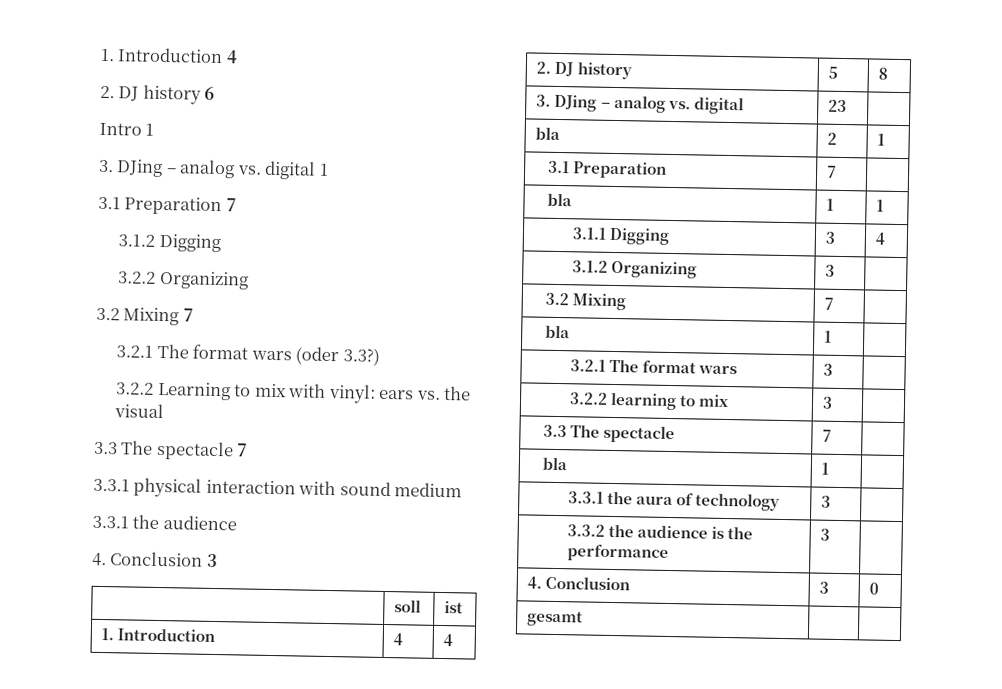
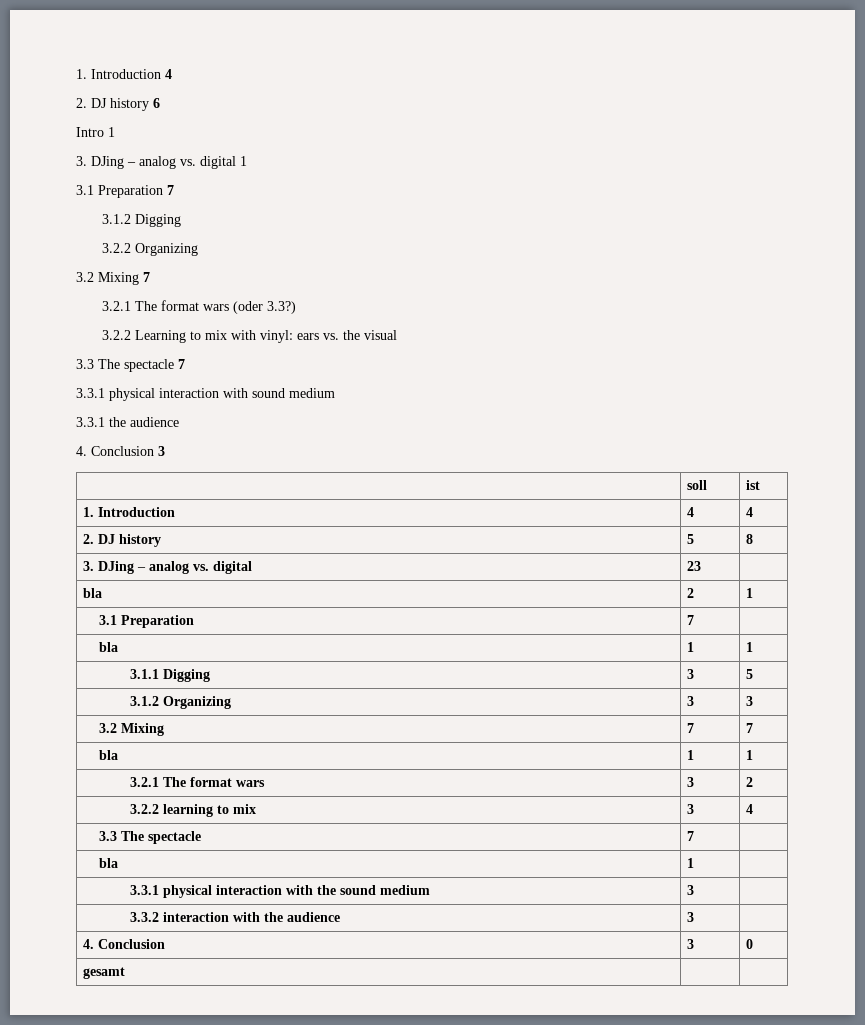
[875,232,887,245] 4 -> [746,669,754,679] 5
(836, 270) none -> [746,696,754,706] 3
[545,324,571,339] [824,330,833,343] // bla | 1 | -> [746,723,754,733] [98,750,118,760] [687,750,695,760] [746,750,754,760] 7 // bla | 1 | 1
(834, 369) none -> [746,777,754,787] 2
(834, 402) none -> [746,804,754,814] 4
[607,490,781,511] the aura of technology -> [162,885,430,898] physical interaction with the sound medium
[608,523,754,540] [566,544,669,562] the audience is the performance -> [162,912,340,922] interaction with the audience

